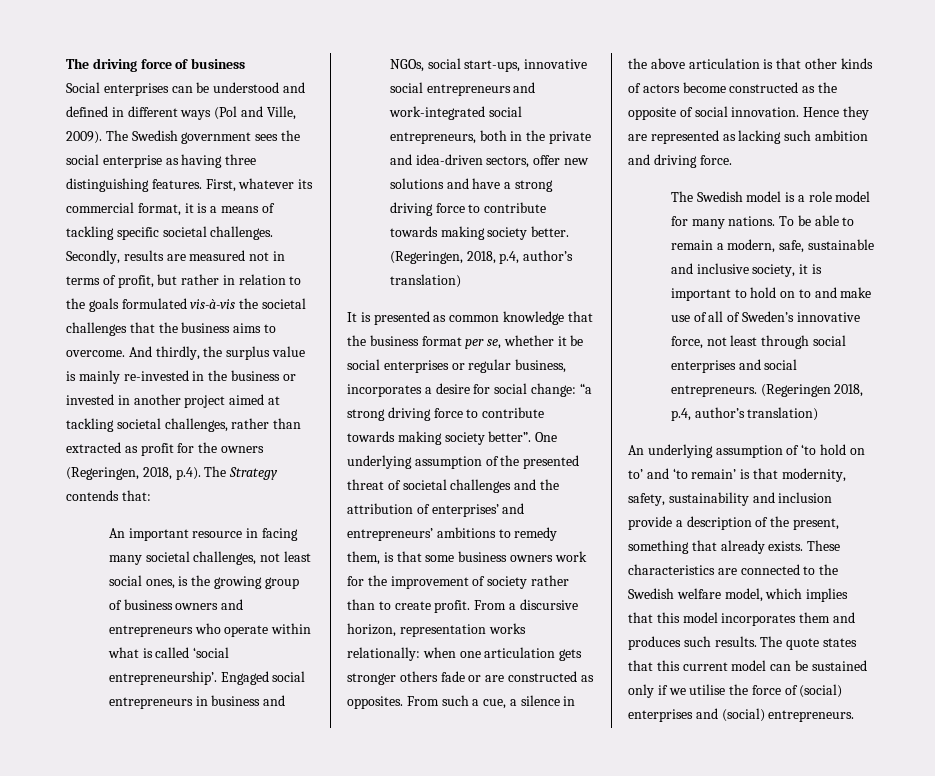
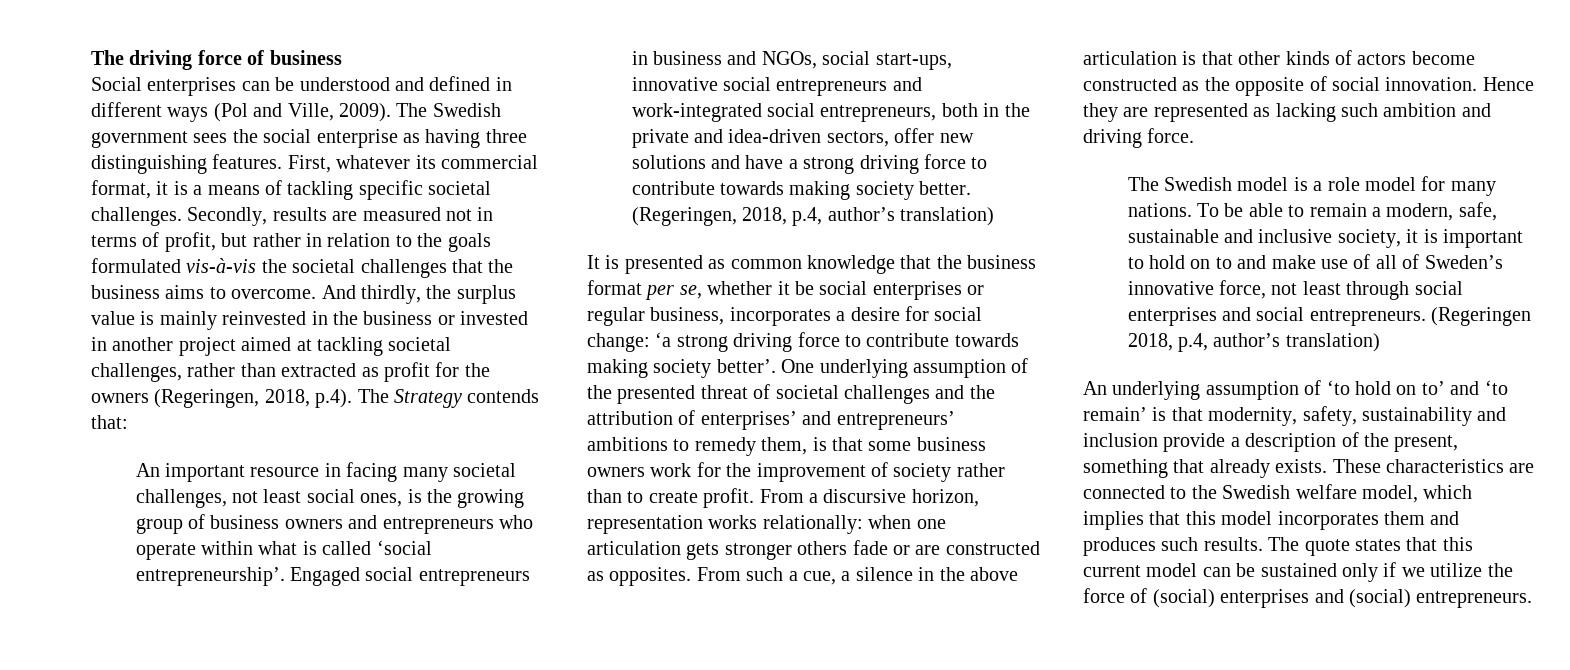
[123,370,189,381] re-invested -> [222,311,307,325] reinvested
[579,383,592,394] [347,407,545,421] [347,431,532,445] “a strong driving force to contribute towards making society better”. -> [655,332,1019,352] [587,359,776,378] ‘a strong driving force to contribute towards making society better’.
[689,684,726,695] utilise -> [1430,563,1483,577] utilize

